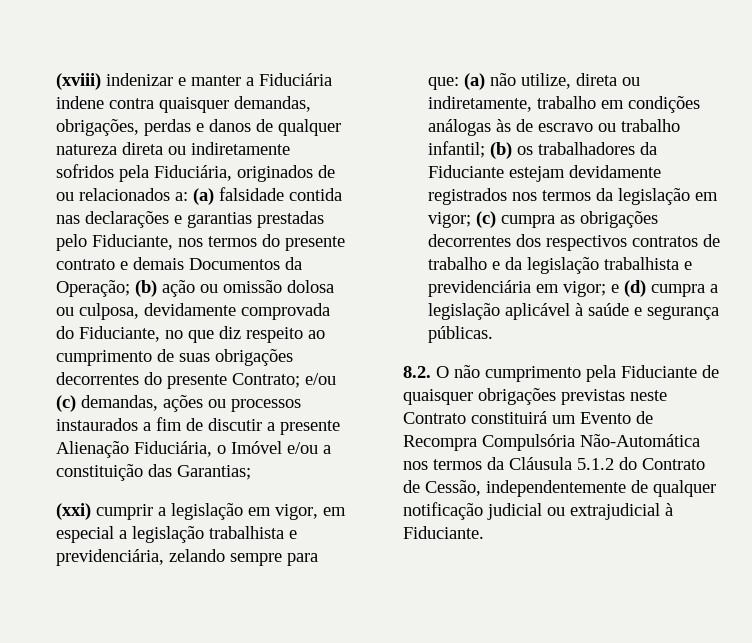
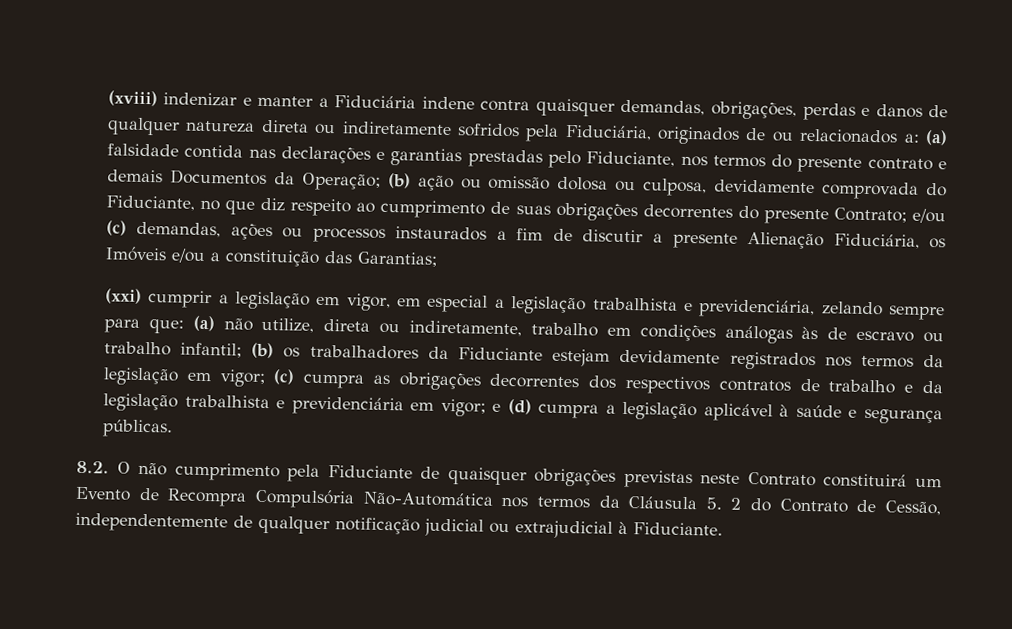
[217,441,283,454] o Imóvel -> [929,238,947,249] [104,246,167,262] os Imóveis
[577,458,614,470] 5.1.2 -> [705,497,742,510] 5. 2

